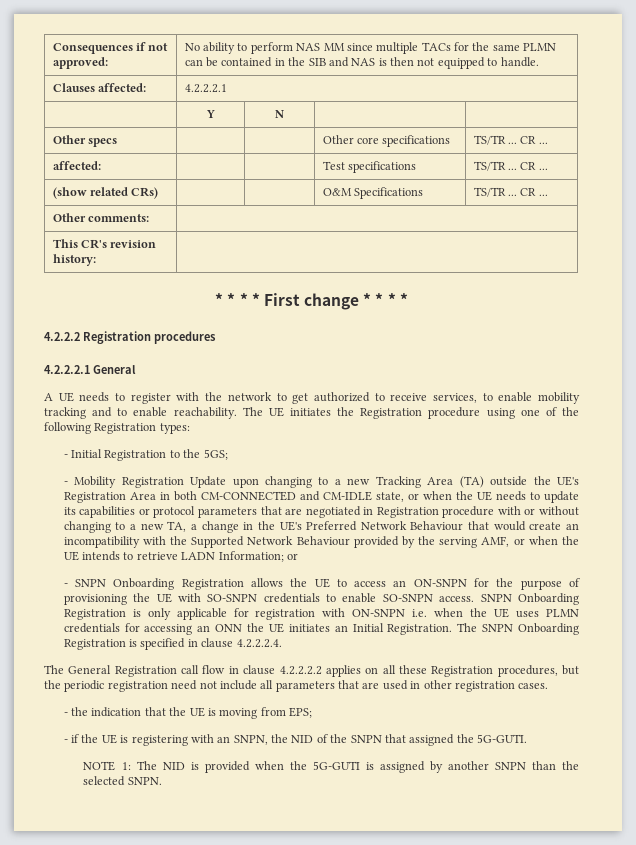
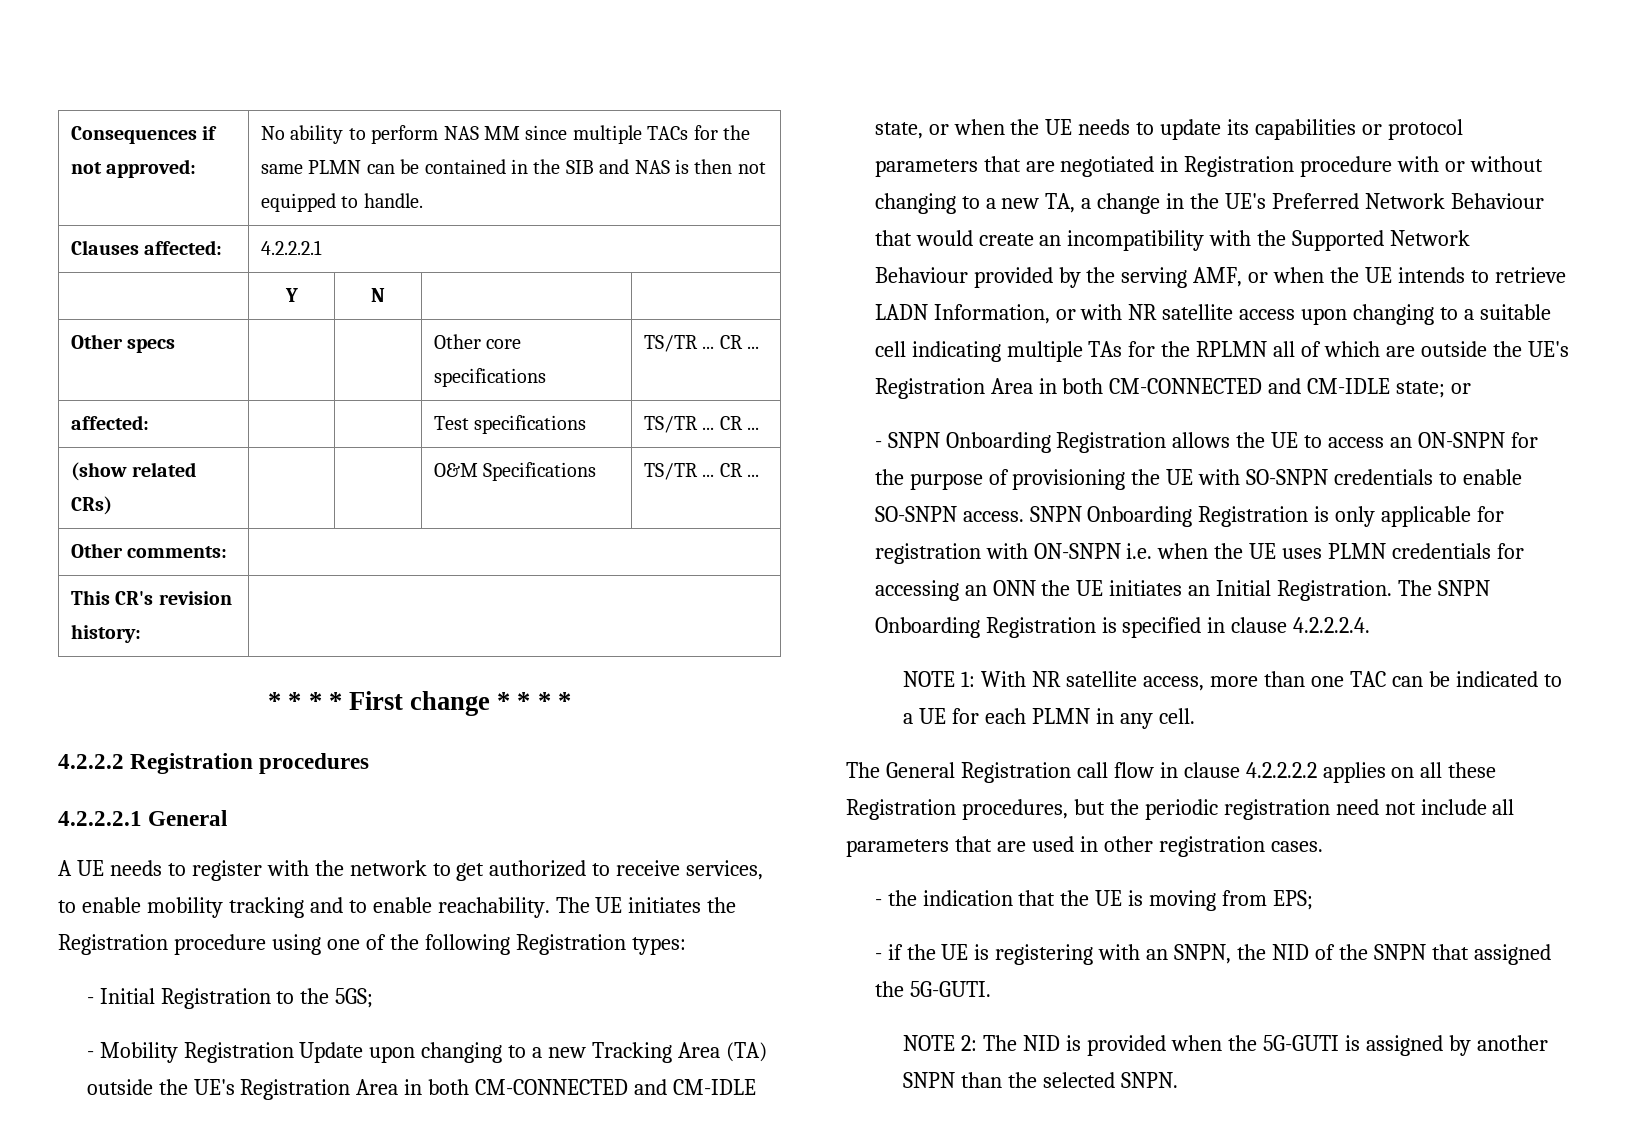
[218,551,284,562] Information; -> [933,304,1552,325] [874,341,1569,362] [874,378,1446,399] Information, or with NR satellite access upon changing to a suitable cell indicating multiple TAs for the RPLMN all of which are outside the UE's Registration Area in both CM-CONNECTED and CM-IDLE state;
(282, 643) none -> [903,671,1562,691] [903,708,1195,729] // NOTE 1: With NR satellite access, more than one TAC can be indicated to a UE for each PLMN in any cell.
[121,762,131,770] 1: -> [961,1035,978,1051] 2:

